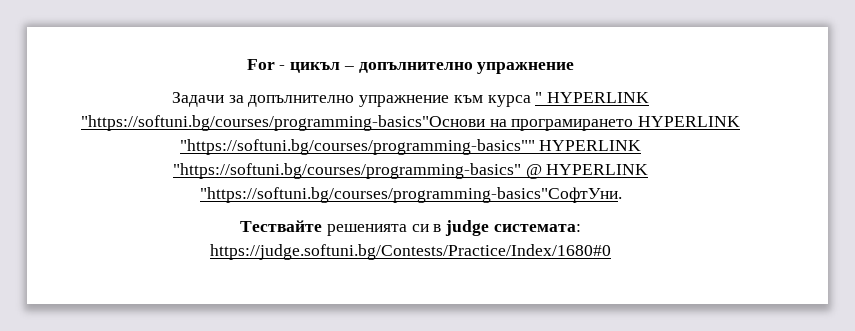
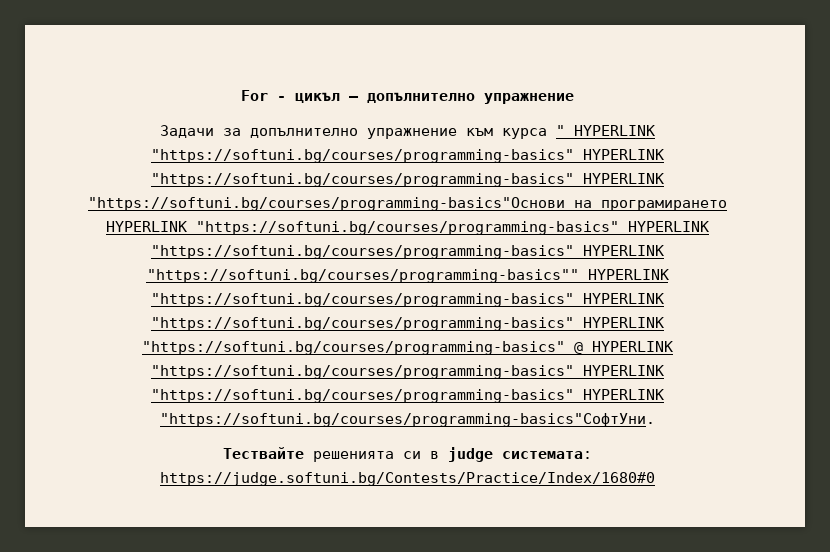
[80,115,741,131] [179,139,642,155] [172,163,542,179] "https://softuni.bg/courses/programming-basics"Основи на програмирането HYPERLINK "https://softuni.bg/courses/programming-basics"" HYPERLINK "https://softuni.bg/courses/programming-basics" @ -> [151,149,664,163] [151,173,664,187] [88,197,727,211] [106,221,709,235] [151,245,664,259] [146,269,669,283] [151,293,664,307] [151,317,664,331] [142,341,673,355] [151,365,664,379] [151,389,574,403] "https://softuni.bg/courses/programming-basics" HYPERLINK "https://softuni.bg/courses/programming-basics" HYPERLINK "https://softuni.bg/courses/programming-basics"Основи на програмирането HYPERLINK "https://softuni.bg/courses/programming-basics" HYPERLINK "https://softuni.bg/courses/programming-basics" HYPERLINK "https://softuni.bg/courses/programming-basics"" HYPERLINK "https://softuni.bg/courses/programming-basics" HYPERLINK "https://softuni.bg/courses/programming-basics" HYPERLINK "https://softuni.bg/courses/programming-basics" @ HYPERLINK "https://softuni.bg/courses/programming-basics" HYPERLINK "https://softuni.bg/courses/programming-basics"

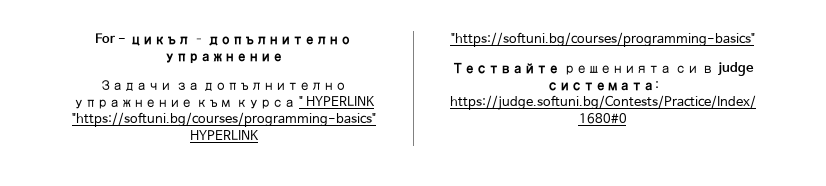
[583,173,664,184] [88,197,727,211] [106,221,709,235] [151,245,664,259] [146,269,669,283] [151,293,664,307] [151,317,664,331] [142,341,673,355] [151,365,664,379] [151,389,664,403] [160,413,655,427] HYPERLINK "https://softuni.bg/courses/programming-basics"Основи на програмирането HYPERLINK "https://softuni.bg/courses/programming-basics" HYPERLINK "https://softuni.bg/courses/programming-basics" HYPERLINK "https://softuni.bg/courses/programming-basics"" HYPERLINK "https://softuni.bg/courses/programming-basics" HYPERLINK "https://softuni.bg/courses/programming-basics" HYPERLINK "https://softuni.bg/courses/programming-basics" @ HYPERLINK "https://softuni.bg/courses/programming-basics" HYPERLINK "https://softuni.bg/courses/programming-basics" HYPERLINK "https://softuni.bg/courses/programming-basics"СофтУни. -> (755, 39) none

